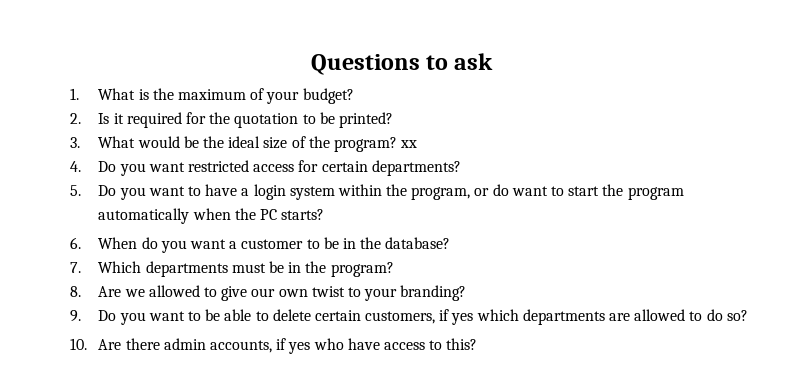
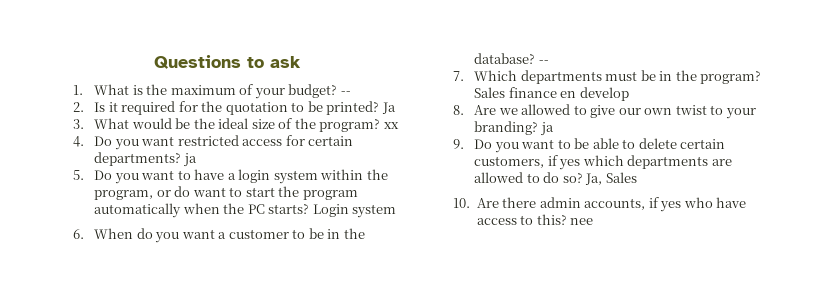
(354, 96) none -> [340,91,351,95] --
(393, 120) none -> [381,102,396,114] Ja
(461, 168) none -> [182,153,197,167] ja
(325, 214) none -> [312,204,397,218] Login system
(451, 243) none -> [538,60,549,64] --
(394, 269) none -> [474,87,629,101] Sales finance en develop
(467, 293) none -> [539,122,554,136] ja
(748, 315) none -> [585,172,637,185] Ja, Sales
(478, 344) none -> [570,218,594,225] nee

